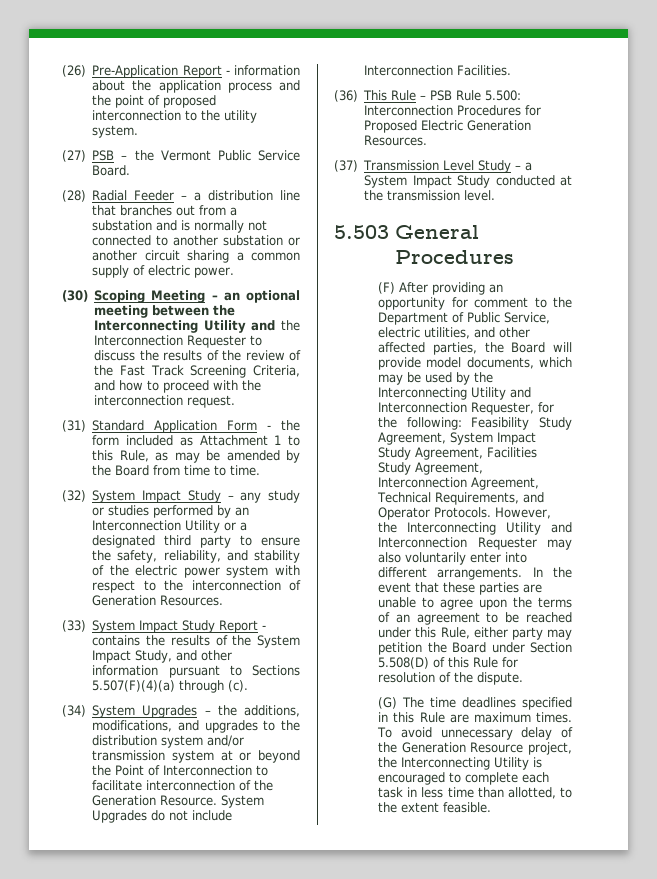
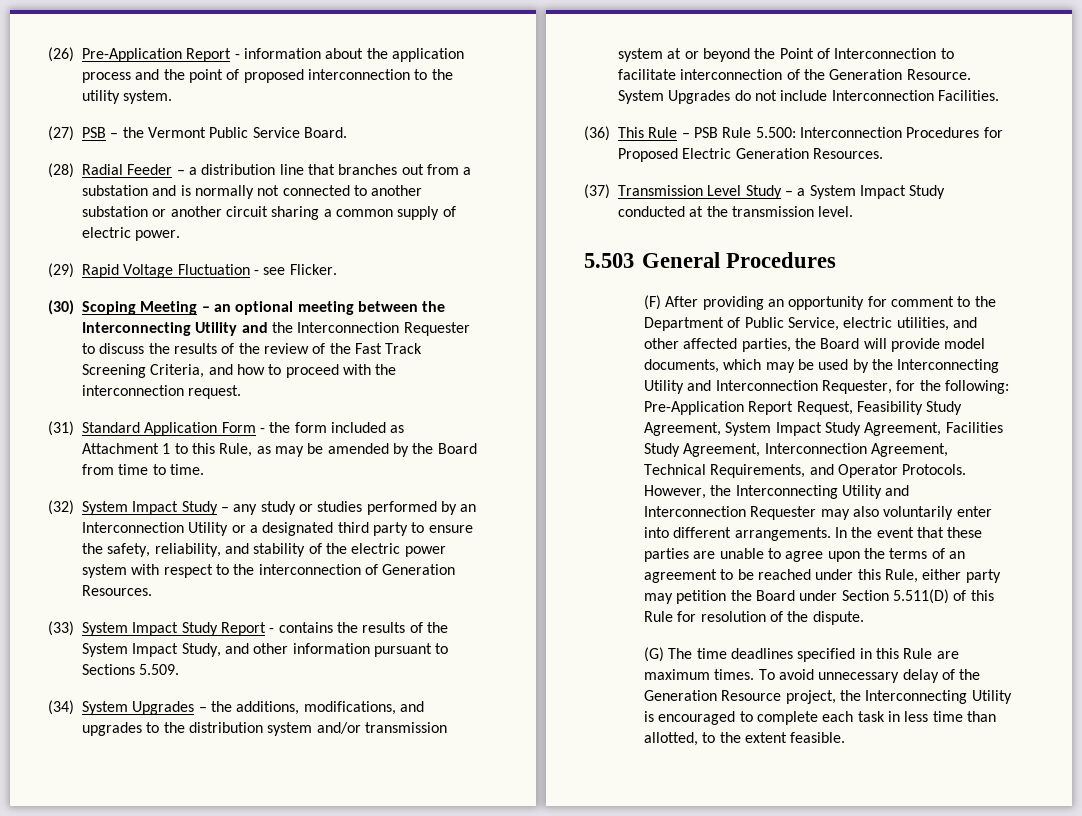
(235, 272) none -> [48,263,337,278] // (29) Rapid Voltage Fluctuation - see Flicker.
[92,680,249,693] 5.507(F)(4)(a) through (c). -> [139,664,180,675] 5.509.
(462, 423) none -> [644,401,853,415] Pre-Application Report Request,
[378,657,430,669] 5.508(D) -> [892,589,949,604] 5.511(D)

